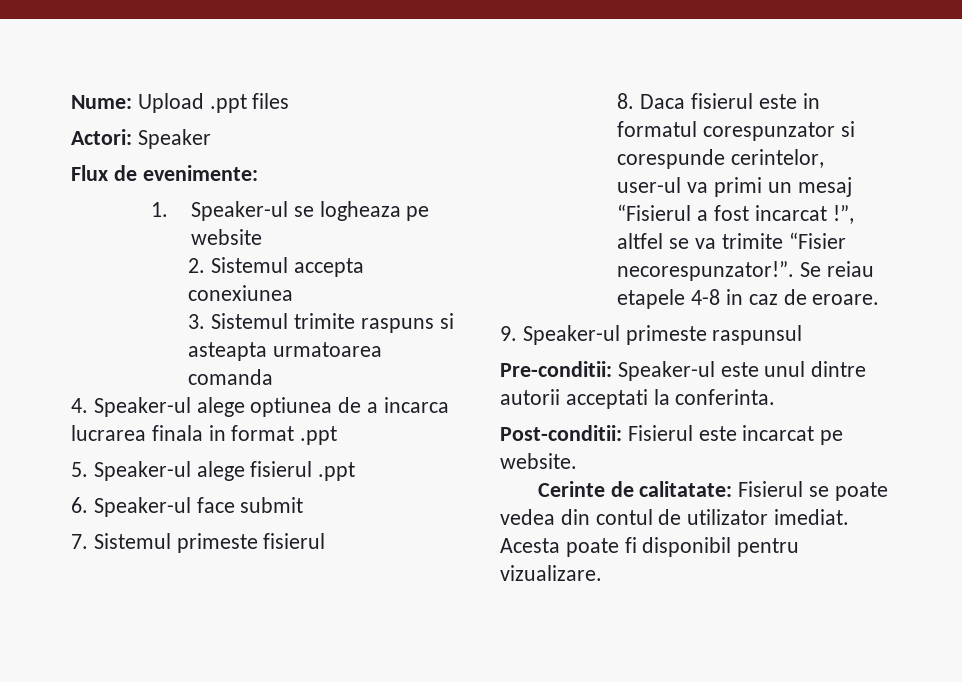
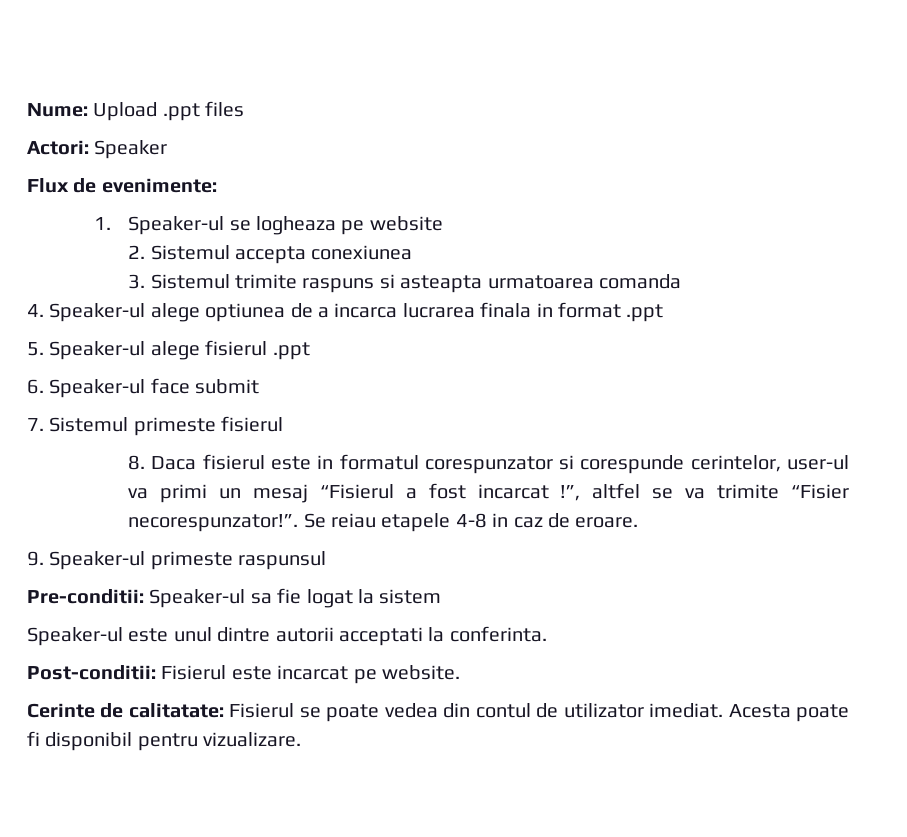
(715, 371) none -> [250,588,442,608] [27,627,123,646] sa fie logat la sistem // Speaker-ul

